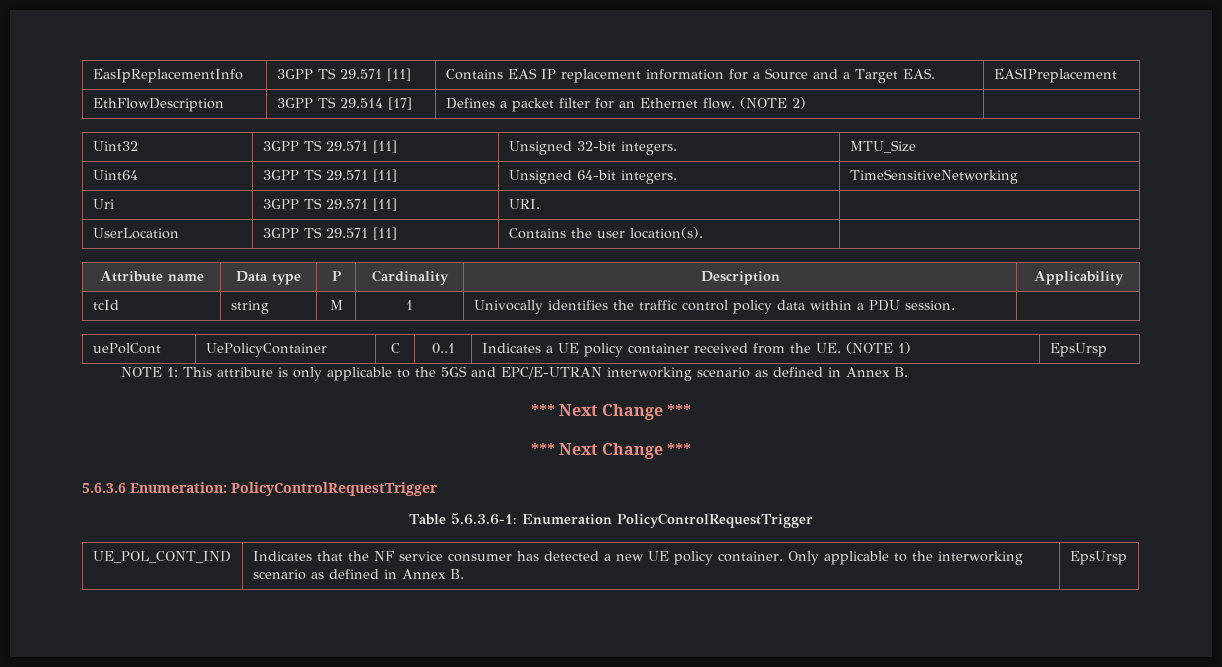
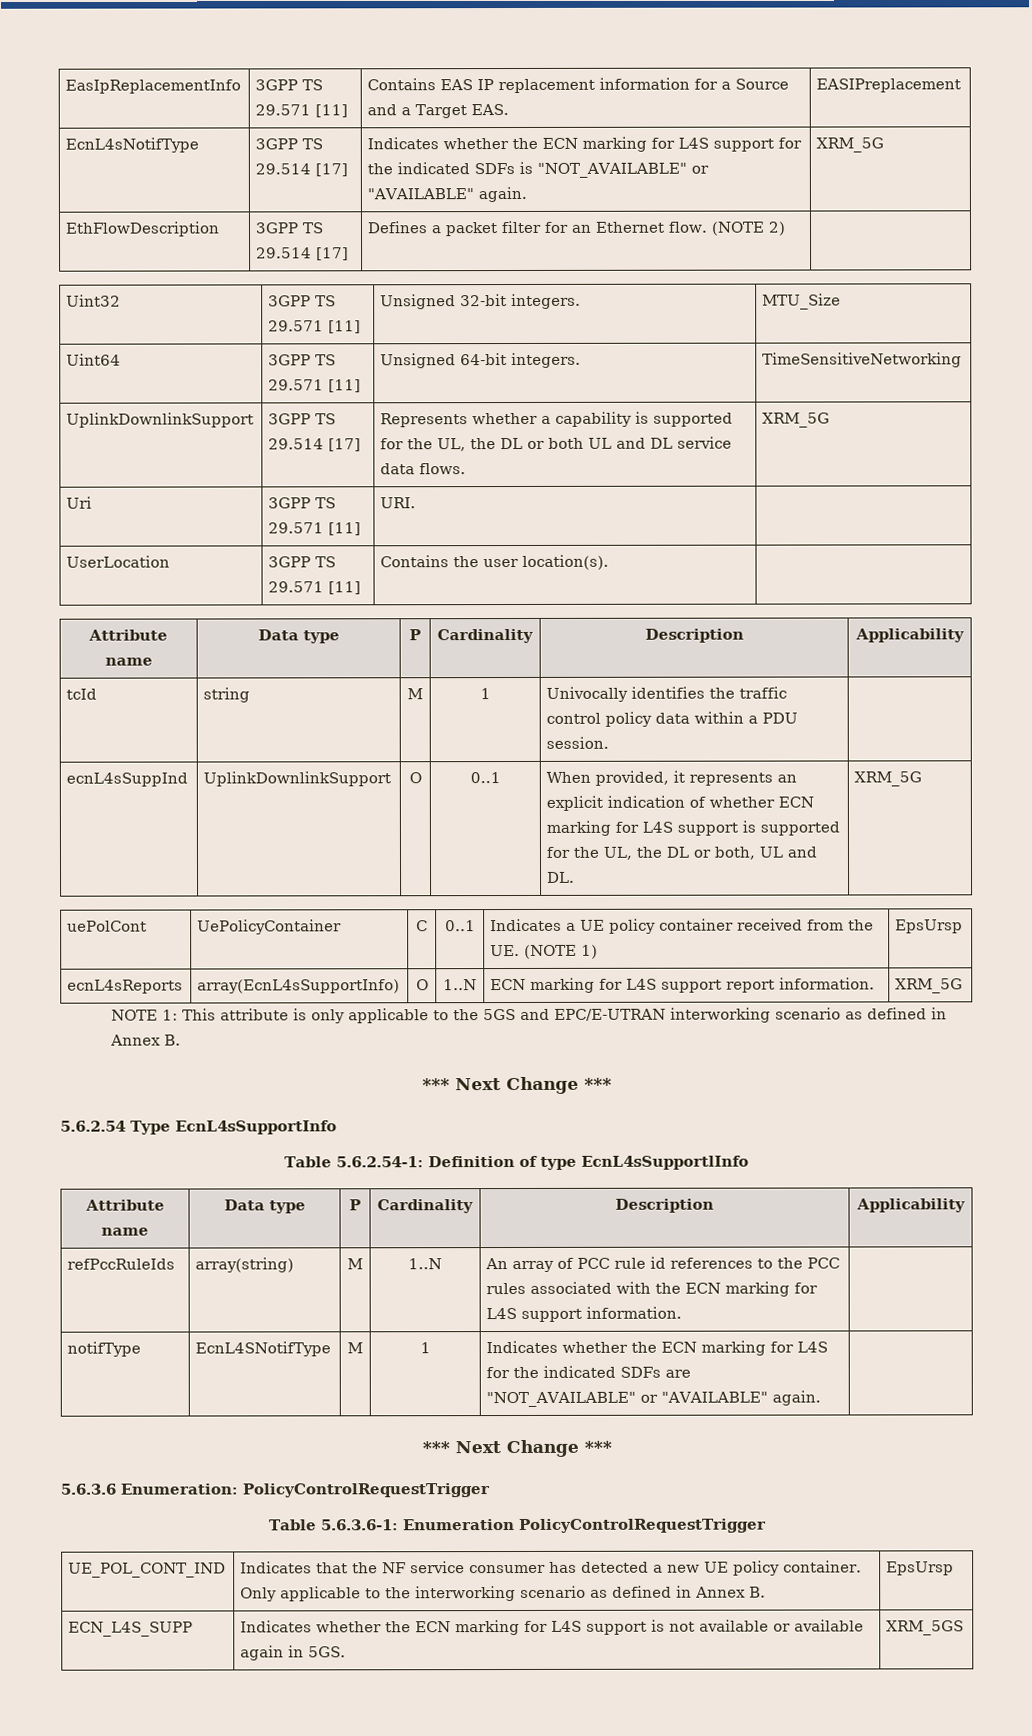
(1117, 75) none -> [65,137,200,153] [255,138,324,150] [255,163,349,177] [367,136,803,152] [367,161,710,178] [367,186,528,203] [816,137,885,153] // EcnL4sNotifType | 3GPP TS 29.514 [17] | Indicates whether the ECN marking for L4S support for the indicated SDFs is "NOT_AVAILABLE" or "AVAILABLE" again. | XRM_5G
(1018, 176) none -> [66,412,255,428] [268,413,337,425] [268,438,362,452] [380,411,734,428] [380,436,733,452] [380,463,467,475] [762,412,831,428] // UplinkDownlinkSupport | 3GPP TS 29.514 [17] | Represents whether a capability is supported for the UL, the DL or both UL and DL service data flows. | XRM_5G
(955, 305) none -> [66,772,189,787] [203,771,392,787] [408,772,422,784] [469,772,501,784] [546,770,798,786] [546,795,815,811] [546,820,841,836] [546,846,818,860] [547,871,576,883] [854,771,923,787] // ecnL4sSuppInd | UplinkDownlinkSupport | O | 0..1 | When provided, it represents an explicit indication of whether ECN marking for L4S support is supported for the UL, the DL or both, UL and DL. | XRM_5G
(1107, 350) none -> [67,979,184,994] [197,979,401,994] [415,979,429,991] [443,979,477,991] [490,977,876,993] [895,978,964,994] // ecnL4sReports | array(EcnL4sSupportInfo) | O | 1..N | ECN marking for L4S support report information. | XRM_5G
(691, 410) none -> [60,1120,337,1135] [284,1155,749,1170] [84,1199,165,1211] [101,1227,149,1236] [223,1199,306,1214] [349,1199,361,1211] [377,1199,474,1214] [615,1198,714,1213] [855,1198,966,1213] [67,1258,176,1270] [195,1257,295,1273] [347,1258,363,1270] [408,1258,442,1270] [485,1256,841,1273] [486,1281,819,1297] [486,1306,683,1322] [67,1341,142,1357] [195,1341,332,1357] [347,1342,363,1354] [419,1342,431,1354] [486,1340,829,1356] [486,1365,692,1379] [486,1390,822,1408] // 5.6.2.54 Type EcnL4sSupportInfo // Table 5.6.2.54-1: Definition of type EcnL4sSupportlInfo // Attribute name | Data type | P | Cardinality | Description | Applicability // refPccRuleIds | array(string) | M | 1..N | An array of PCC rule id references to the PCC rules associated with the ECN marking for L4S support information. | // notifType | EcnL4SNotifType | M | 1 | Indicates whether the ECN marking for L4S for the indicated SDFs are "NOT_AVAILABLE" or "AVAILABLE" again. |
(1127, 558) none -> [68,1621,194,1637] [240,1619,865,1636] [240,1645,347,1661] [886,1620,965,1636] // ECN_L4S_SUPP | Indicates whether the ECN marking for L4S support is not available or available again in 5GS. | XRM_5GS

